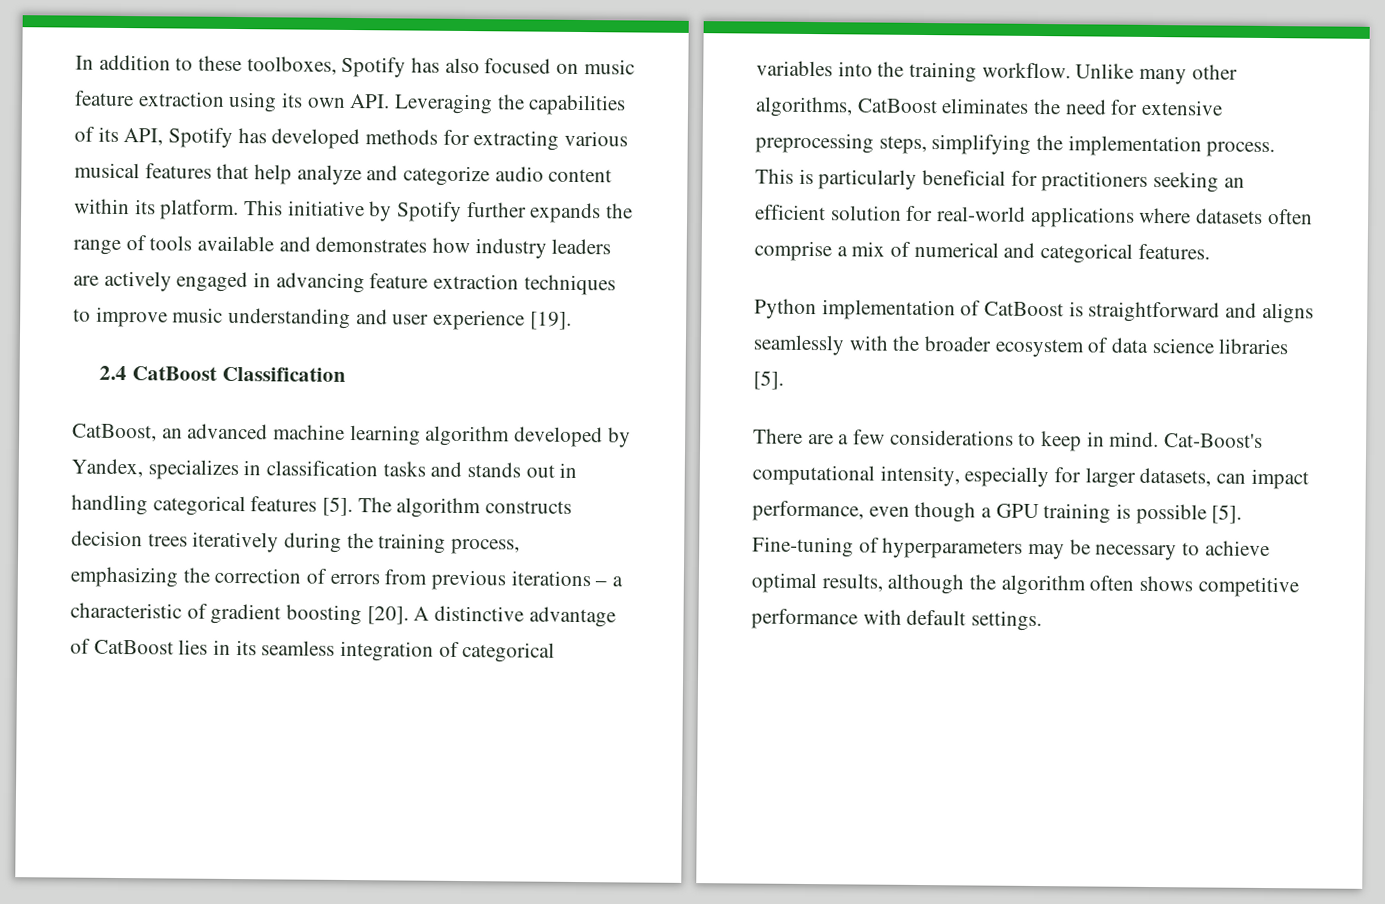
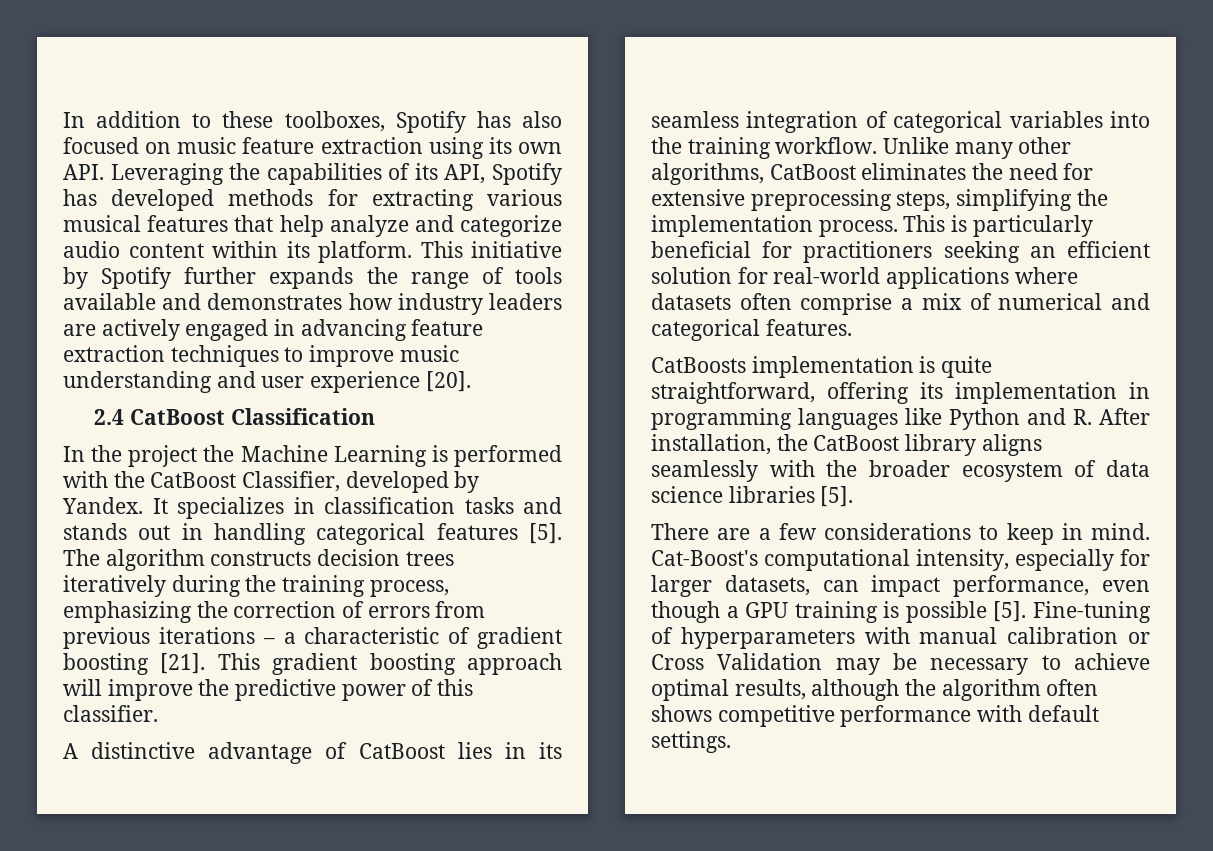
[529,311,572,330] [19]. -> [425,371,471,392] [20].
[72,423,631,448] [71,458,143,478] CatBoost, an advanced machine learning algorithm developed by Yandex, -> [63,445,562,467] [63,471,480,493] [62,497,168,514] In the project the Machine Learning is performed with the CatBoost Classifier, developed by Yandex. It
[366,606,409,625] [20]. -> [160,653,562,675] [63,679,474,701] [63,705,158,722] [21]. This gradient boosting approach will improve the predictive power of this classifier. //
[754,298,1258,323] Python implementation of CatBoost is straightforward and -> [651,356,993,378] [651,382,1150,404] [651,408,1150,430] [651,434,977,456] CatBoosts implementation is quite straightforward, offering its implementation in programming languages like Python and R. After installation, the CatBoost library
(1024, 548) none -> [864,627,1150,644] [651,653,823,670] with manual calibration or Cross Validation

